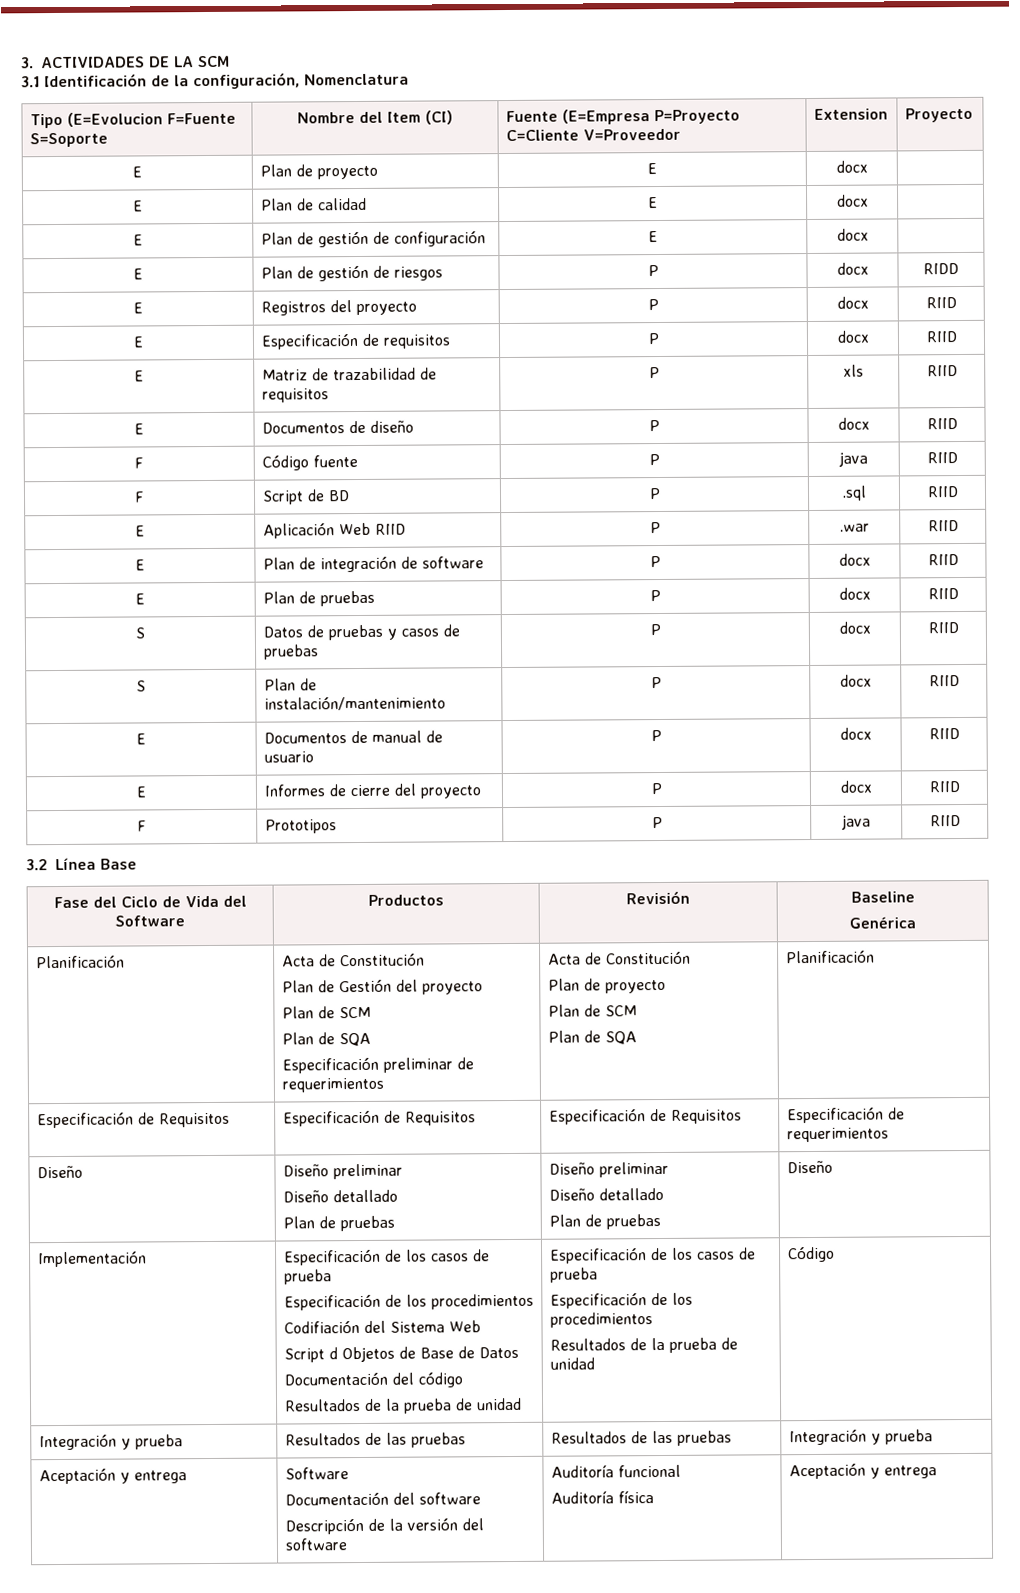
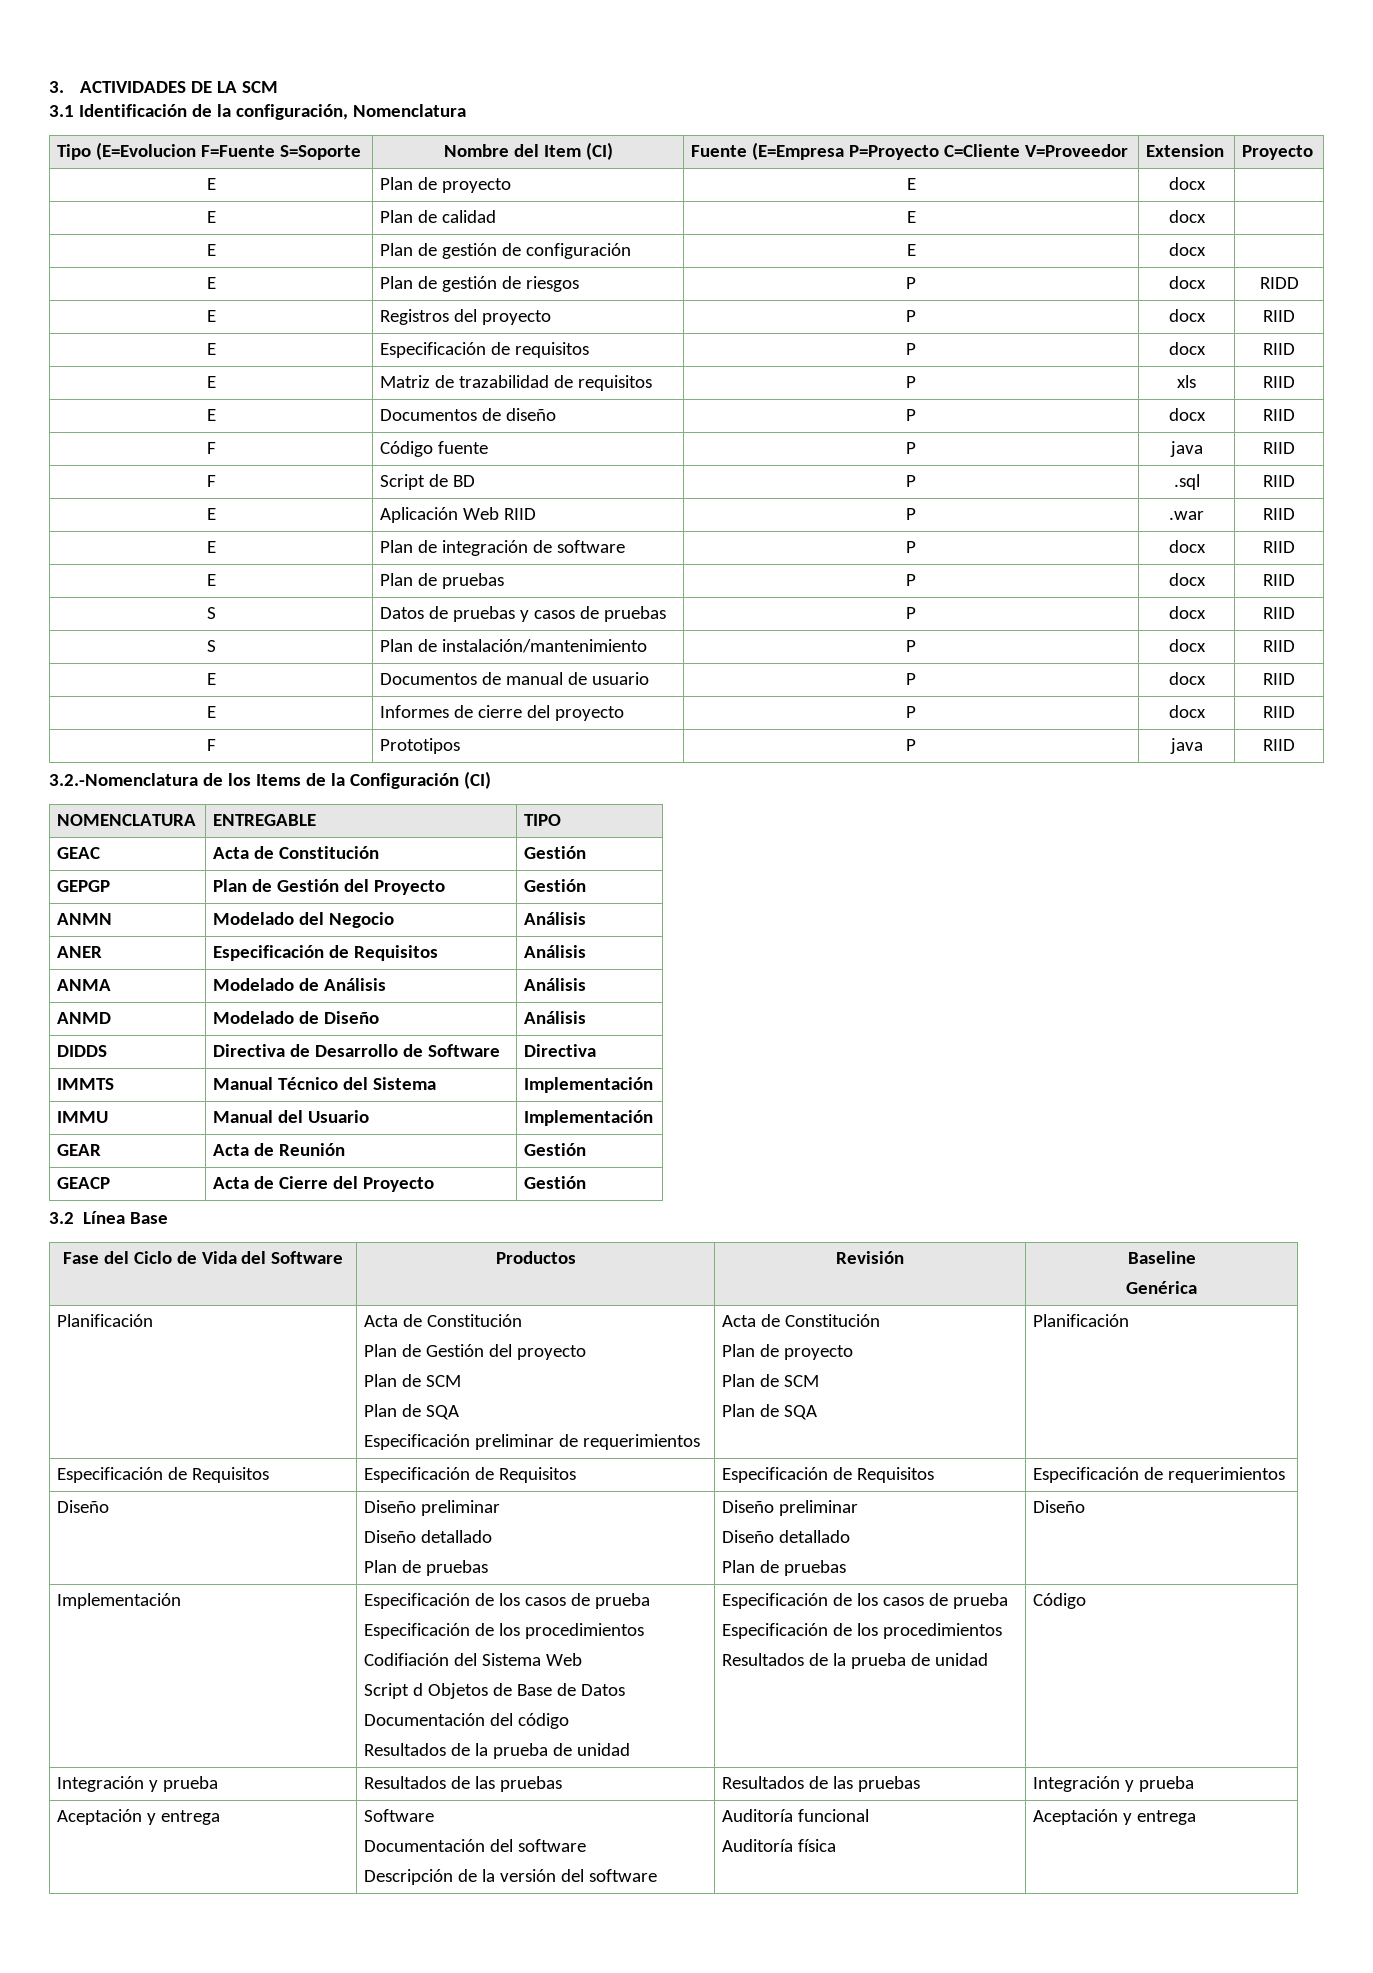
(961, 821) none -> [49,771,491,789] [57,814,197,826] [213,814,317,826] [524,814,562,826] [57,847,101,859] [213,846,380,859] [524,846,587,859] [57,880,111,892] [213,879,446,895] [524,879,587,892] [57,913,113,925] [213,912,395,928] [524,912,587,925] [57,946,103,958] [213,945,439,961] [524,945,587,958] [57,979,112,991] [213,978,387,991] [524,978,587,991] [57,1012,112,1024] [213,1011,380,1024] [524,1011,587,1024] [57,1045,108,1057] [213,1044,501,1057] [524,1044,597,1057] [57,1078,115,1090] [213,1077,437,1090] [524,1077,654,1093] [57,1111,109,1123] [213,1110,370,1123] [524,1110,654,1126] [57,1144,102,1156] [213,1143,346,1156] [524,1143,587,1156] [57,1177,111,1189] [213,1176,435,1192] [524,1176,587,1189] // 3.2.-Nomenclatura de los Items de la Configuración (CI) // NOMENCLATURA | ENTREGABLE | TIPO // GEAC | Acta de Constitución | Gestión // GEPGP | Plan de Gestión del Proyecto | Gestión // ANMN | Modelado del Negocio | Análisis // ANER | Especificación de Requisitos | Análisis // ANMA | Modelado de Análisis | Análisis // ANMD | Modelado de Diseño | Análisis // DIDDS | Directiva de Desarrollo de Software | Directiva // IMMTS | Manual Técnico del Sistema | Implementación // IMMU | Manual del Usuario | Implementación // GEAR | Acta de Reunión | Gestión // GEACP | Acta de Cierre del Proyecto | Gestión

